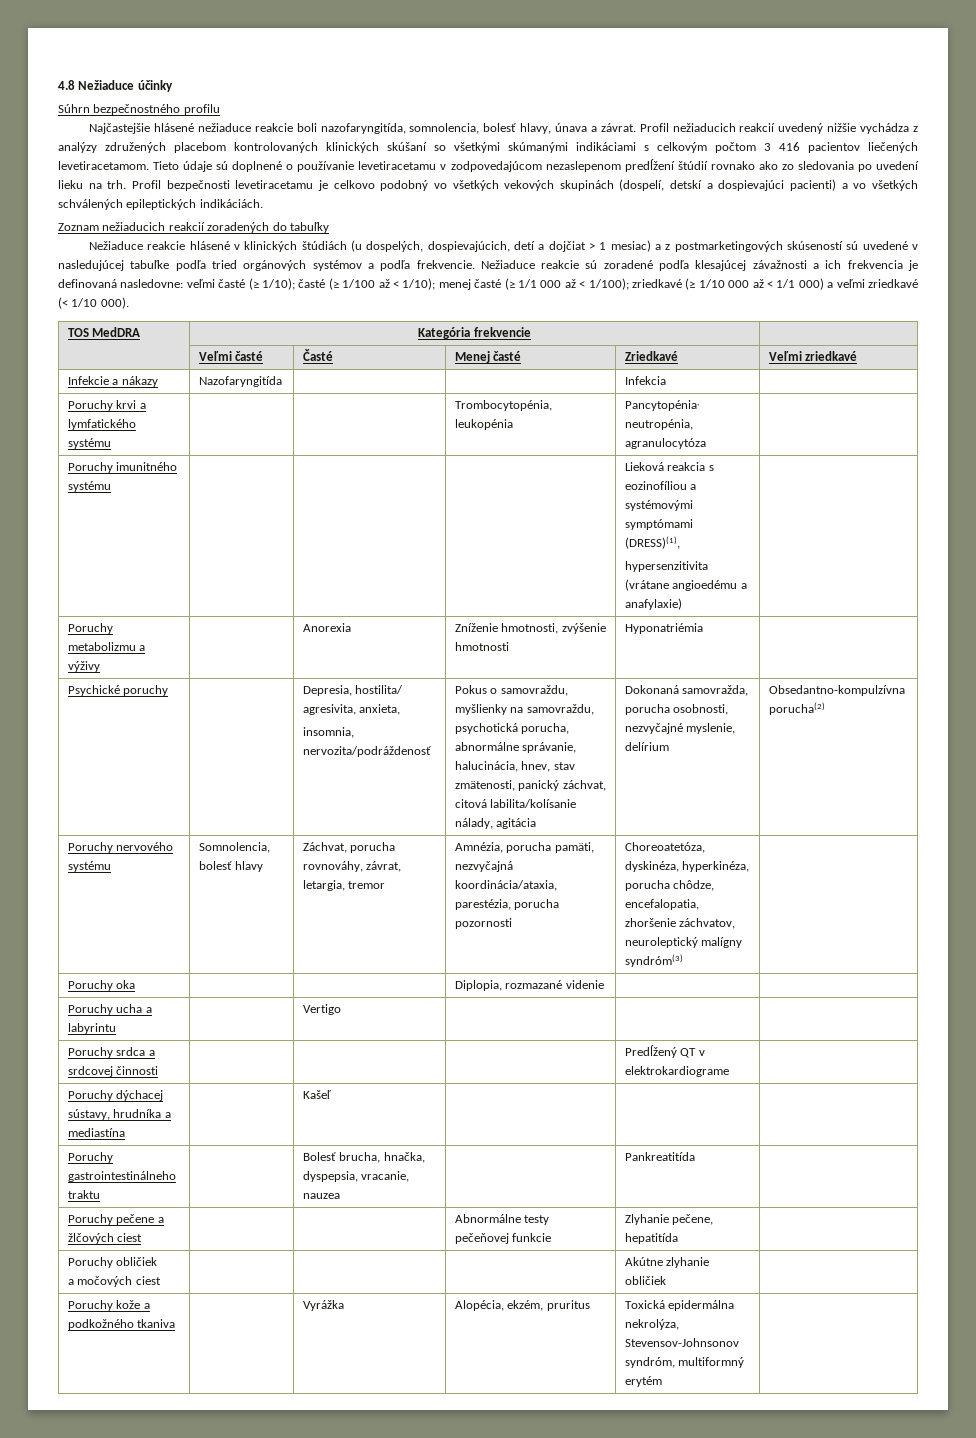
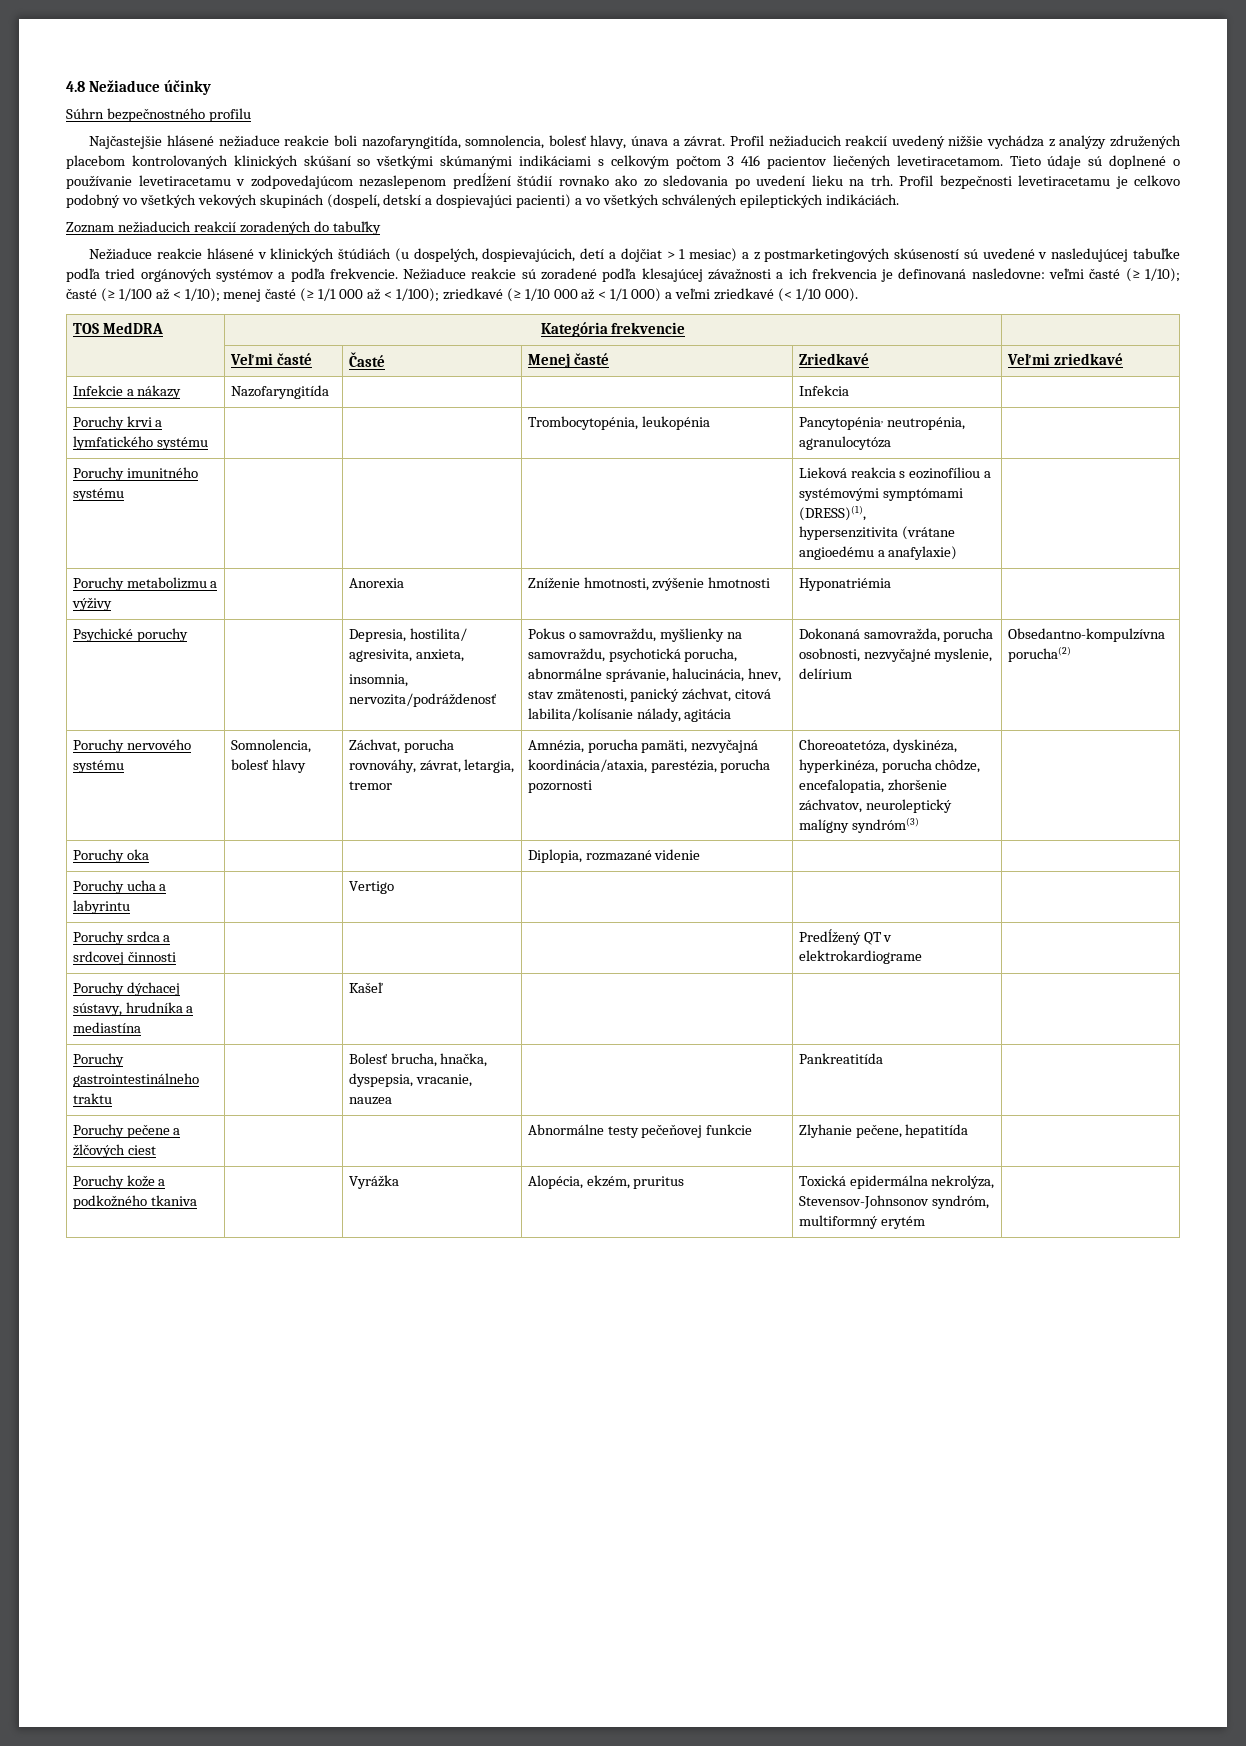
[67,1257,158,1268] [67,1276,161,1287] [624,1257,710,1268] [624,1276,666,1285] // Poruchy obličiek // a močových ciest | | | | Akútne zlyhanie obličiek | -> (969, 1131) none

